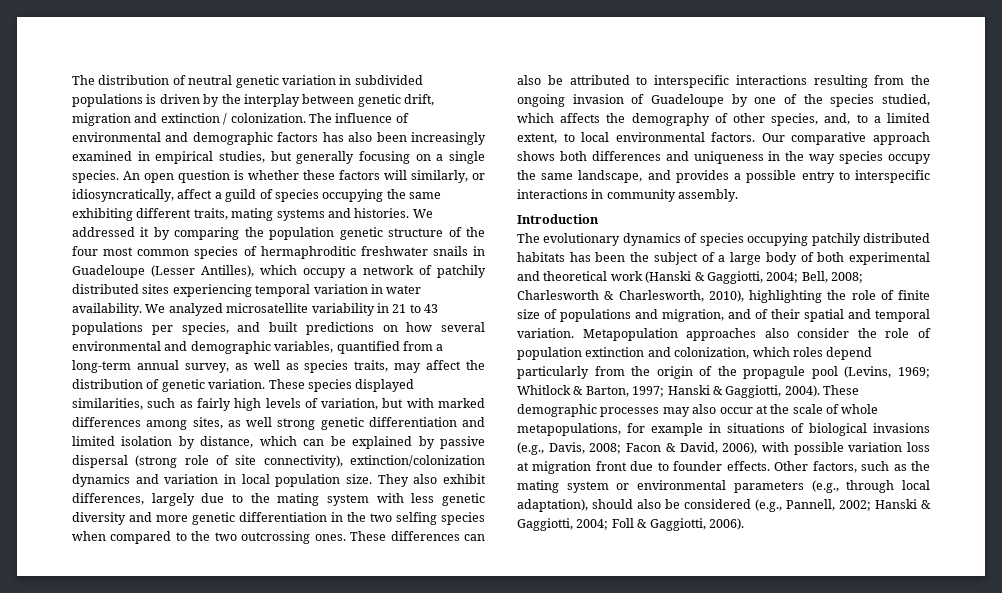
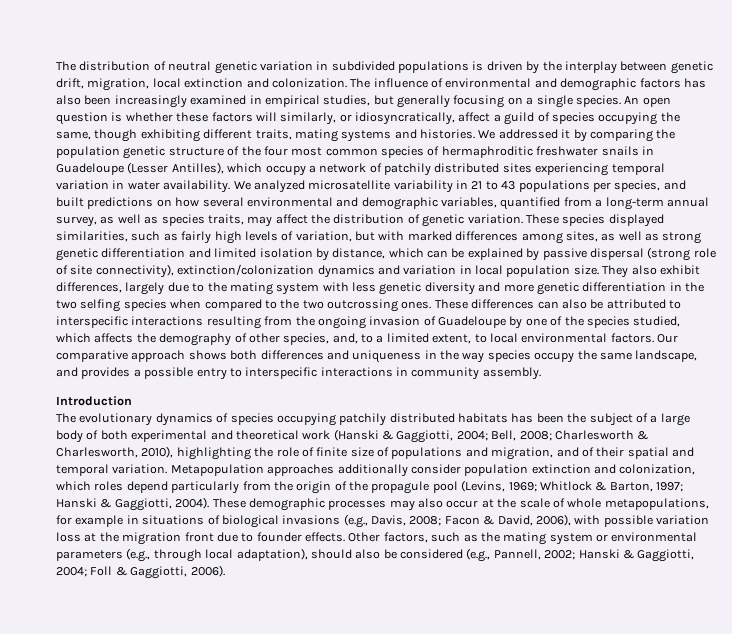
[72,113,228,126] migration and extinction / -> [87,78,269,91] migration, local extinction and
[409,192,441,199] same -> [56,129,138,142] same, though
(272, 422) none -> [645,233,659,241] as
[764,328,931,338] also consider the role of -> [337,464,461,477] additionally consider
(529, 466) none -> [99,532,119,542] the

